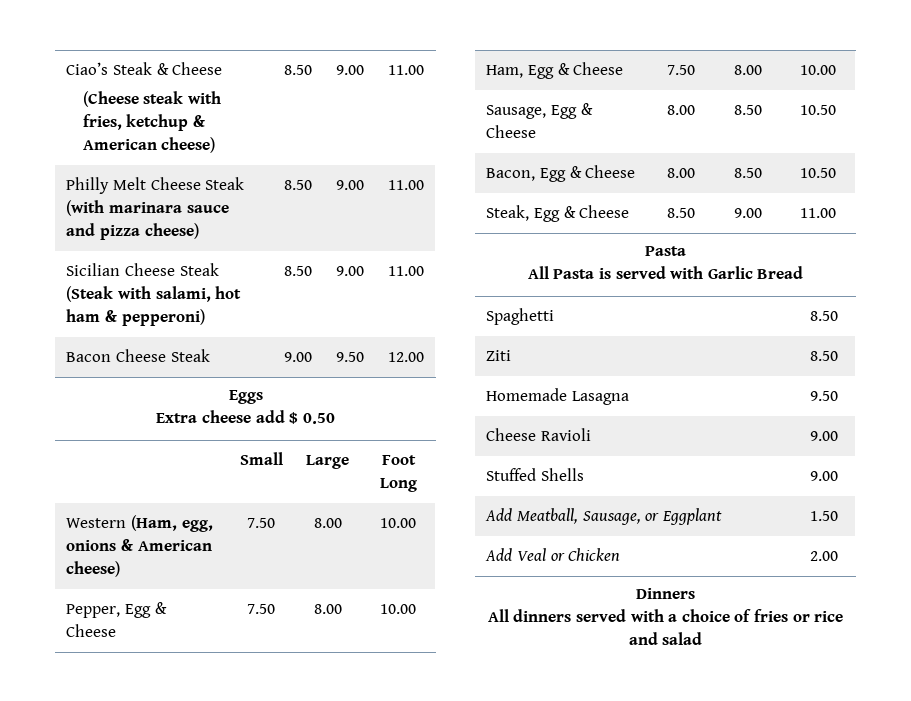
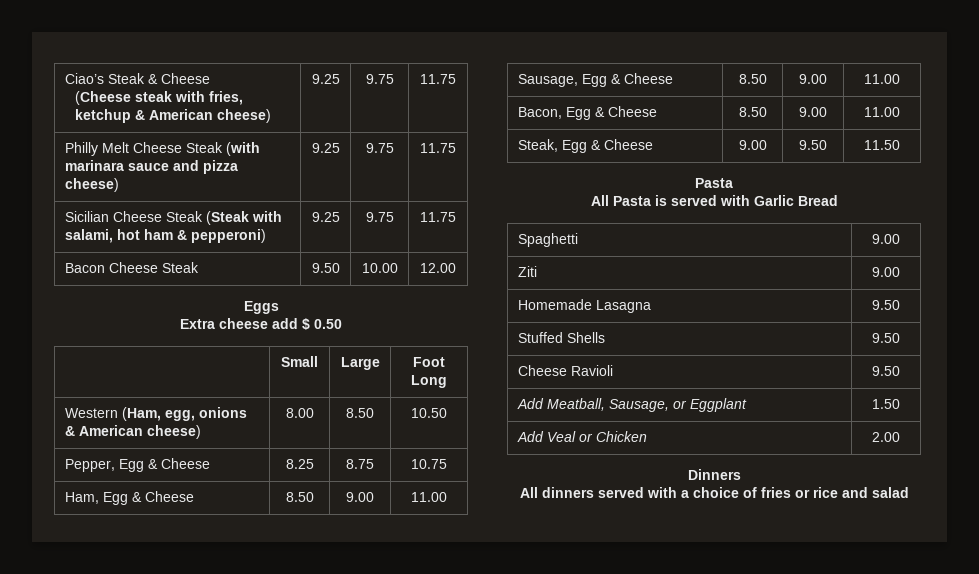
[283,65,312,75] [335,65,364,75] [387,65,424,75] 8.50 | 9.00 | 11.00 -> [311,74,340,84] [365,74,394,84] [420,74,456,84] 9.25 | 9.75 | 11.75
[283,180,312,190] [335,180,364,190] [387,180,424,190] 8.50 | 9.00 | 11.00 -> [311,143,340,153] [365,143,394,153] [420,143,456,153] 9.25 | 9.75 | 11.75
[283,266,312,276] [335,266,364,276] [387,266,424,276] 8.50 | 9.00 | 11.00 -> [311,212,340,222] [365,212,394,222] [420,212,456,222] 9.25 | 9.75 | 11.75
[283,352,312,362] [335,352,364,362] 9.00 | 9.50 -> [311,263,340,273] [361,263,398,273] 9.50 | 10.00
[247,518,275,528] [313,518,342,528] [380,518,416,528] | 7.50 | 8.00 | 10.00 -> [285,408,314,418] [346,408,374,418] [411,408,447,418] | 8.00 | 8.50 | 10.50
[247,604,275,614] [313,604,342,614] [380,604,416,614] 7.50 | 8.00 | 10.00 -> [285,459,314,469] [346,459,374,469] [411,459,447,469] 8.25 | 8.75 | 10.75
[667,65,695,75] [733,65,762,75] [800,65,836,75] [486,103,593,119] [486,125,537,138] [667,105,695,115] [733,105,762,115] [800,105,836,115] [486,165,636,182] [667,168,695,178] [733,168,762,178] [800,168,836,178] [486,205,630,222] [667,208,695,218] [733,208,762,218] [800,208,836,218] 7.50 | 8.00 | 10.00 // Sausage, Egg & Cheese | 8.00 | 8.50 | 10.50 // Bacon, Egg & Cheese | 8.00 | 8.50 | 10.50 // Steak, Egg & Cheese | 8.50 | 9.00 | 11.00 -> [285,492,314,502] [346,492,374,502] [411,492,447,502] [517,73,673,87] [738,74,767,84] [799,74,827,84] [864,74,900,84] [517,106,657,120] [738,107,767,117] [799,107,827,117] [864,107,900,117] [517,139,653,153] [738,140,767,150] [799,140,827,150] [864,140,900,150] 8.50 | 9.00 | 11.00 // Sausage, Egg & Cheese | 8.50 | 9.00 | 11.00 // Bacon, Egg & Cheese | 8.50 | 9.00 | 11.00 // Steak, Egg & Cheese | 9.00 | 9.50 | 11.50
[810,311,838,321] 8.50 -> [872,234,900,244] 9.00
[810,351,838,361] 8.50 -> [872,267,900,277] 9.00
(838, 396) none -> [517,332,605,343] [872,333,900,343] // Stuffed Shells | 9.50
[810,431,838,441] [486,468,584,481] [810,471,838,481] 9.00 // Stuffed Shells | 9.00 -> [872,366,900,376] 9.50

